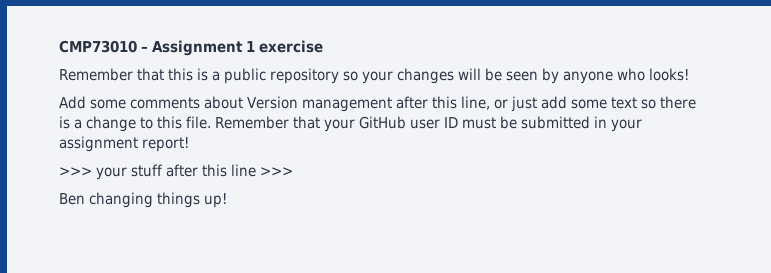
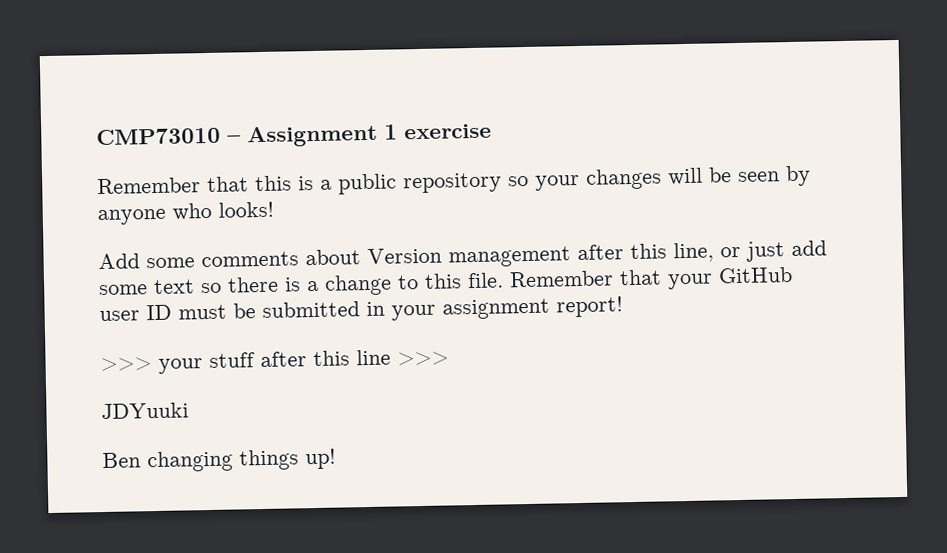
(293, 171) none -> [101,402,189,420] // JDYuuki

